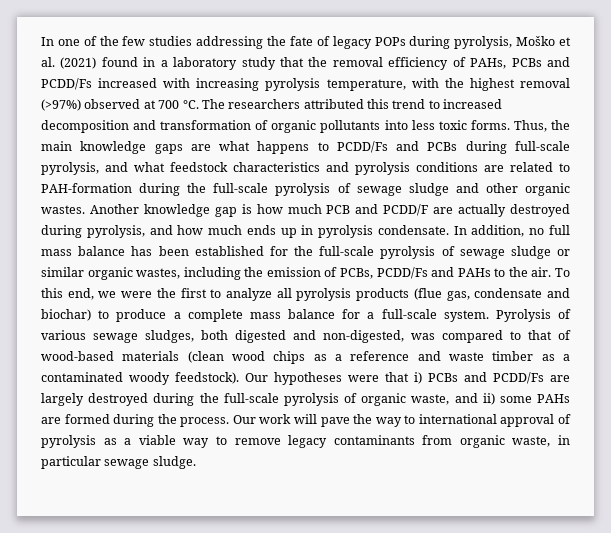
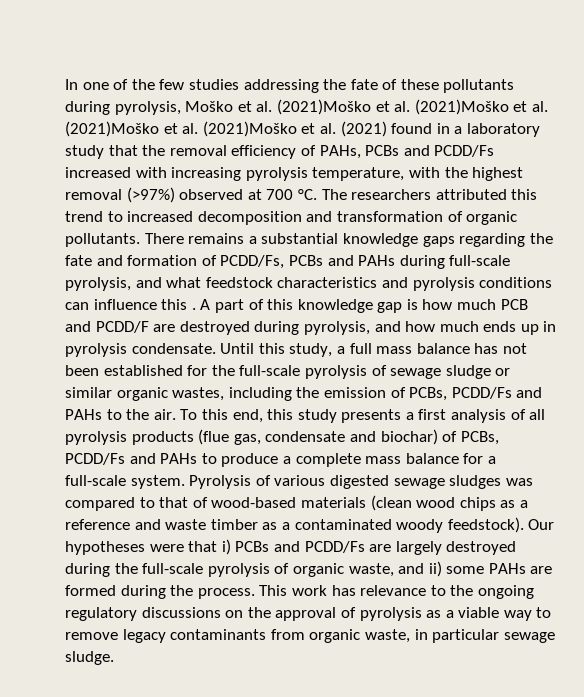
[332,36,406,49] legacy POPs -> [400,79,515,93] these pollutants
(55, 62) none -> [276,99,548,115] [65,121,336,137] (2021)Moško et al. (2021)Moško et al. (2021)Moško et al. (2021)Moško et al.
[320,120,570,133] [41,141,458,154] pollutants into less toxic forms. Thus, the main knowledge gaps are what happens to PCDD/Fs and PCBs -> [65,233,553,247] [65,255,396,269] pollutants. There remains a substantial knowledge gaps regarding the fate and formation of PCDD/Fs, PCBs and PAHs
[484,162,570,172] [41,183,571,196] [41,204,139,214] are related to PAH-formation during the full-scale pyrolysis of sewage sludge and other organic wastes. Another -> [65,299,294,313] can influence this . A part of this
[458,204,507,217] actually -> (176, 328) none
[453,225,545,237] In addition, no -> [220,343,345,357] Until this study, a
(153, 251) none -> [502,343,527,354] not
[98,288,272,301] we were the first to analyze -> [267,409,526,423] this study presents a first analysis of
(91, 315) none -> [442,431,499,445] [65,453,198,465] of PCBs, PCDD/Fs and PAHs
[93,330,404,343] sewage sludges, both digested and non-digested, -> [329,475,502,489] digested sewage sludges
[232,414,497,427] Our work will pave the way to international -> [259,585,534,599] [65,607,271,621] This work has relevance to the ongoing regulatory discussions on the

